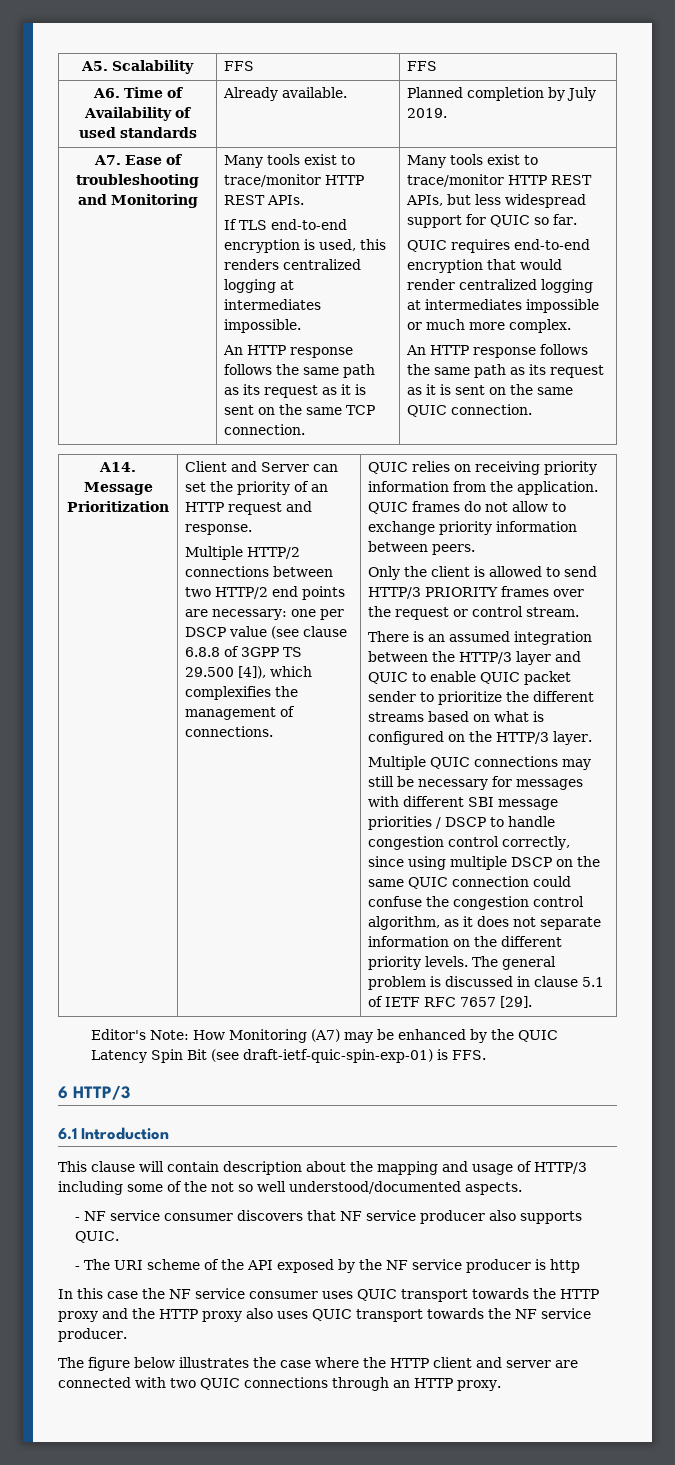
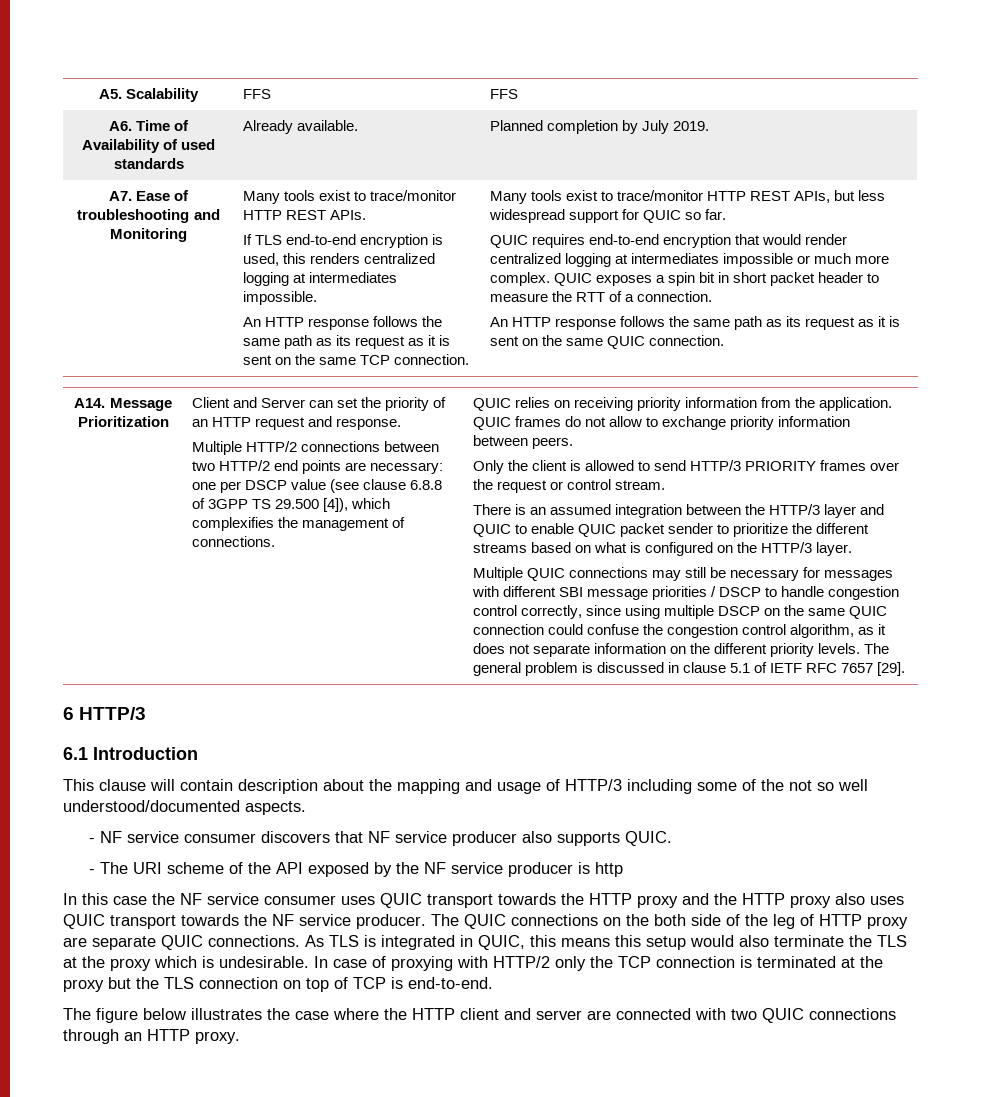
(572, 326) none -> [553,272,880,286] [489,291,712,302] QUIC exposes a spin bit in short packet header to measure the RTT of a connection.
[91,1029,559,1043] [91,1049,487,1063] // Editor's Note: How Monitoring (A7) may be enhanced by the QUIC Latency Spin Bit (see draft-ietf-quic-spin-exp-01) is FFS. -> (906, 669) none
(127, 1335) none -> [431,914,908,929] [63,935,907,950] [63,956,883,971] [63,977,493,992] The QUIC connections on the both side of the leg of HTTP proxy are separate QUIC connections. As TLS is integrated in QUIC, this means this setup would also terminate the TLS at the proxy which is undesirable. In case of proxying with HTTP/2 only the TCP connection is terminated at the proxy but the TLS connection on top of TCP is end-to-end.

